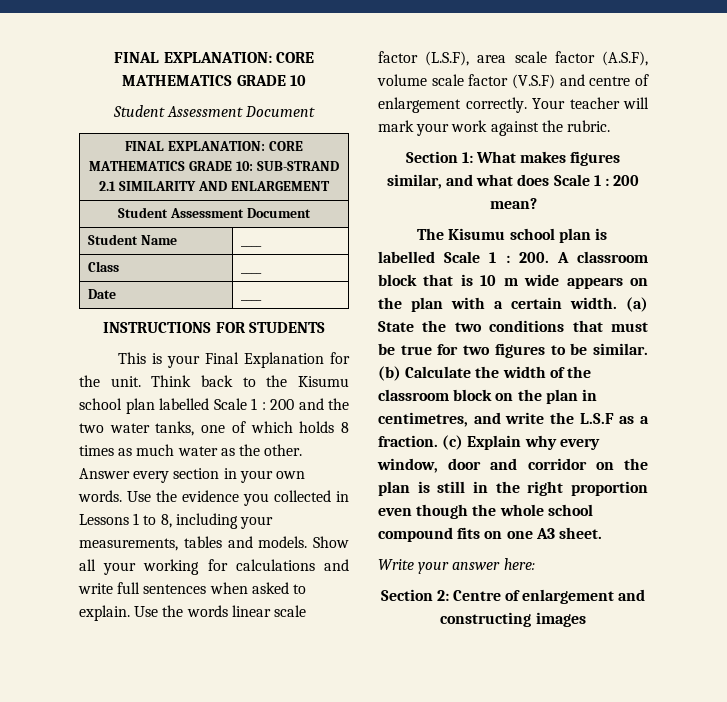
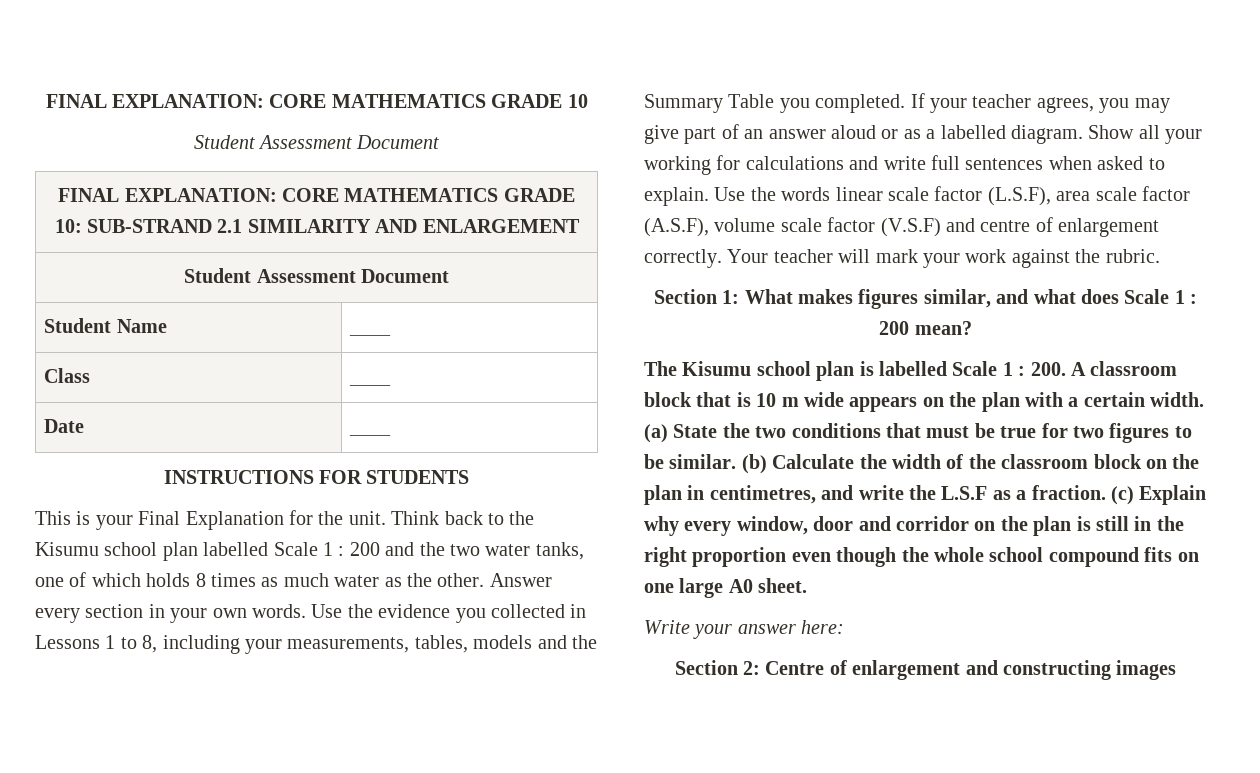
[183,536,308,548] tables and models. -> [414,635,597,653] [644,93,1170,113] [644,124,1083,144] tables, models and the Summary Table you completed. If your teacher agrees, you may give part of an answer aloud or as a labelled diagram.
[535,528,555,539] A3 -> [679,578,753,598] large A0

